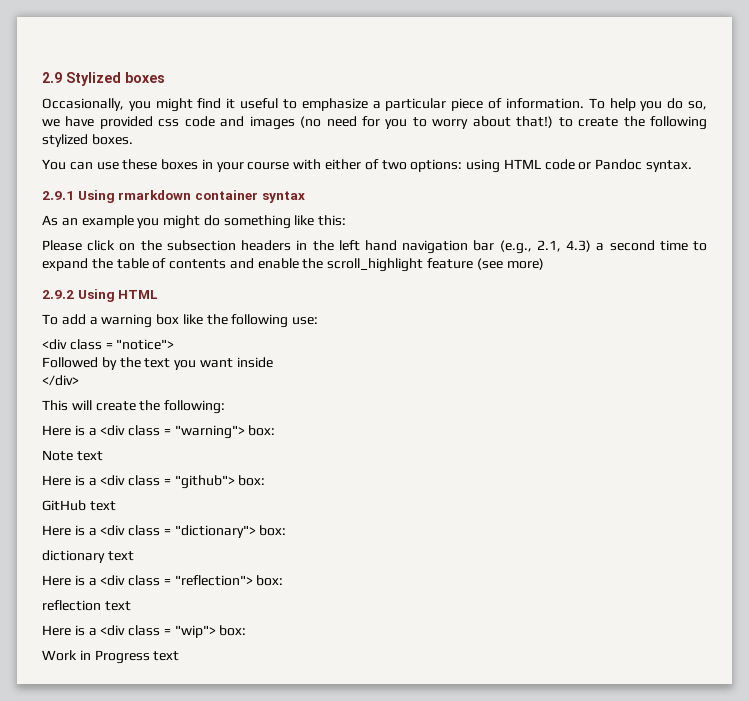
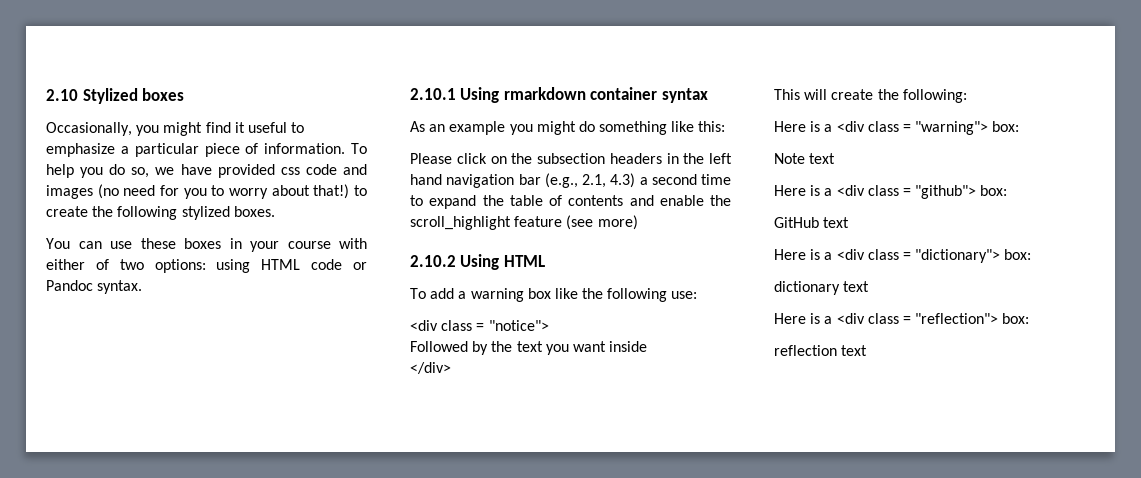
[42,72,62,83] 2.9 -> [46,89,78,101] 2.10
[42,191,74,200] 2.9.1 -> [410,88,456,100] 2.10.1
[42,290,74,299] 2.9.2 -> [410,255,456,267] 2.10.2
[42,625,247,638] [42,650,180,664] // Here is a <div class = "wip"> box: // Work in Progress text -> (868, 350) none

